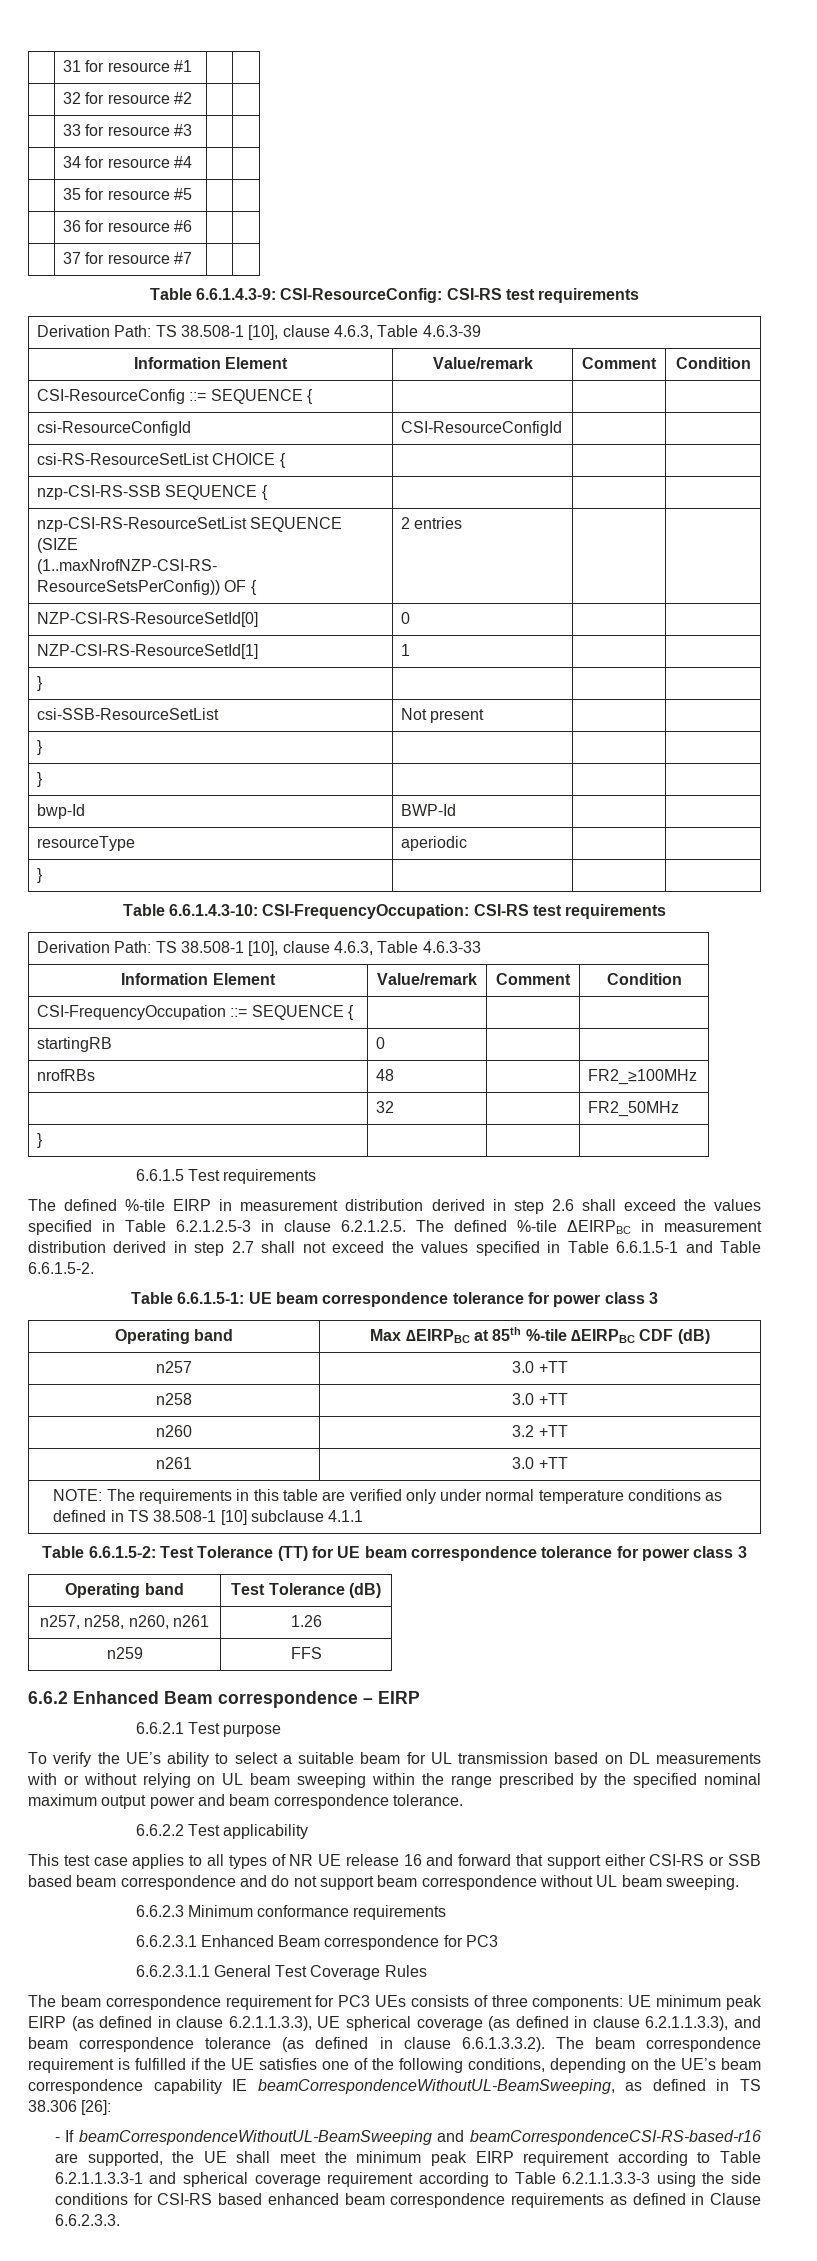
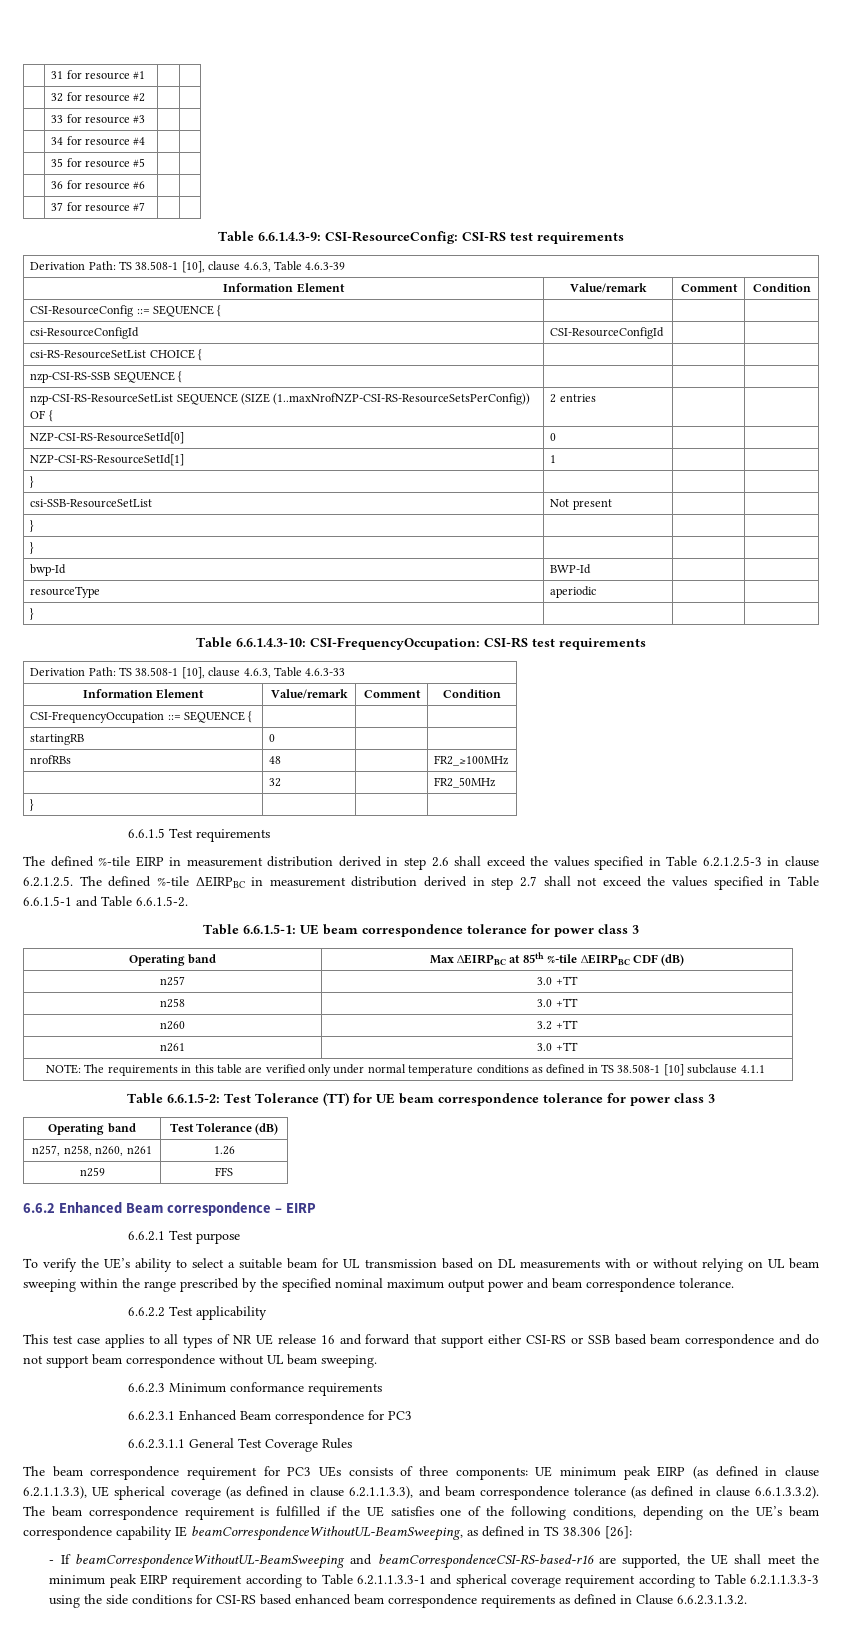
[54,2214,120,2226] 6.6.2.3.3. -> [677,1595,748,1605] 6.6.2.3.1.3.2.

